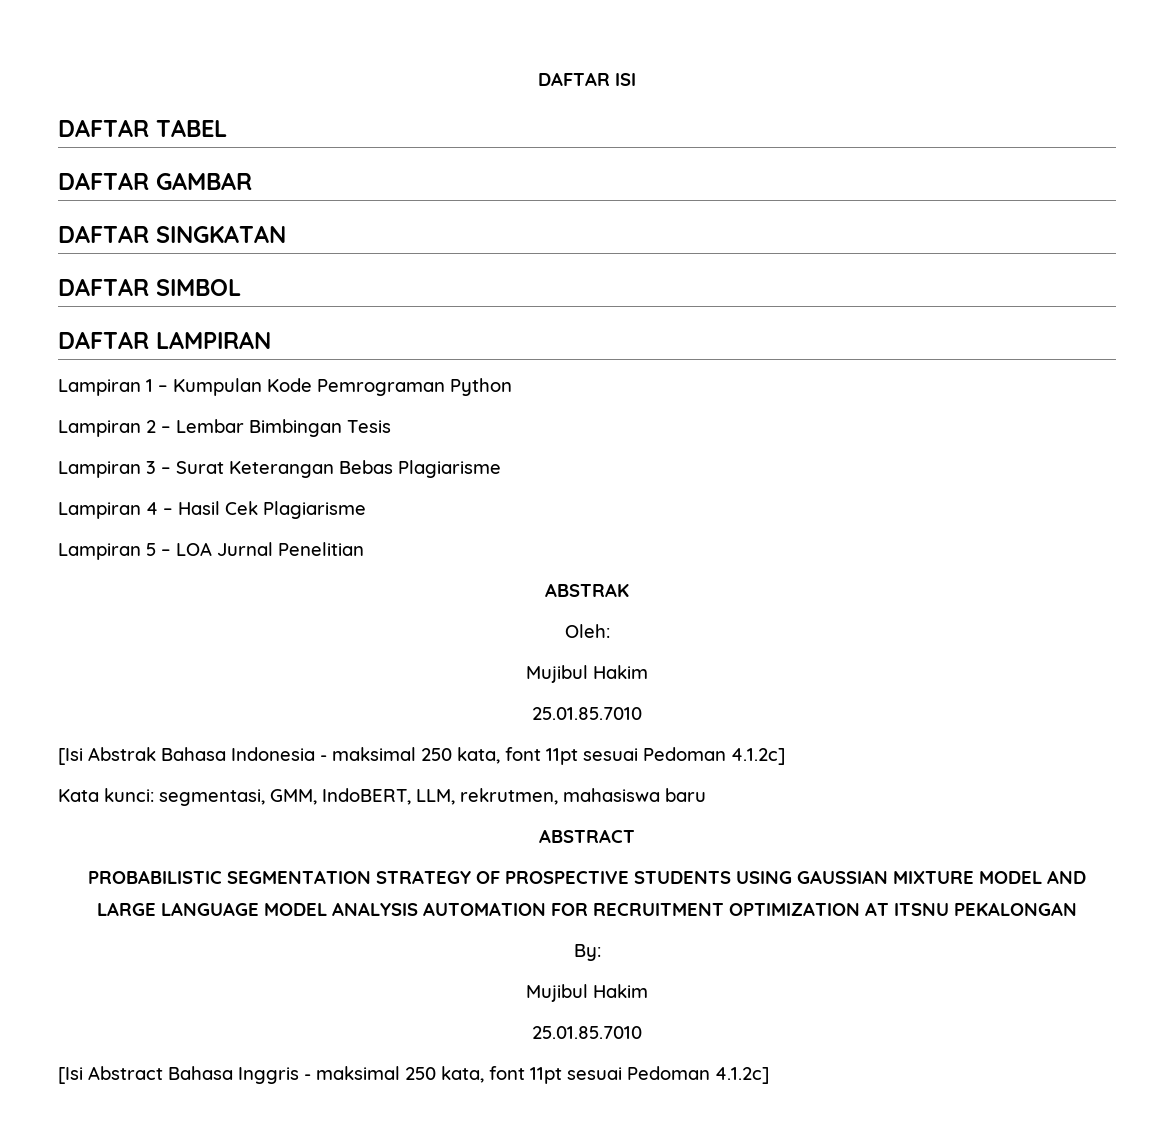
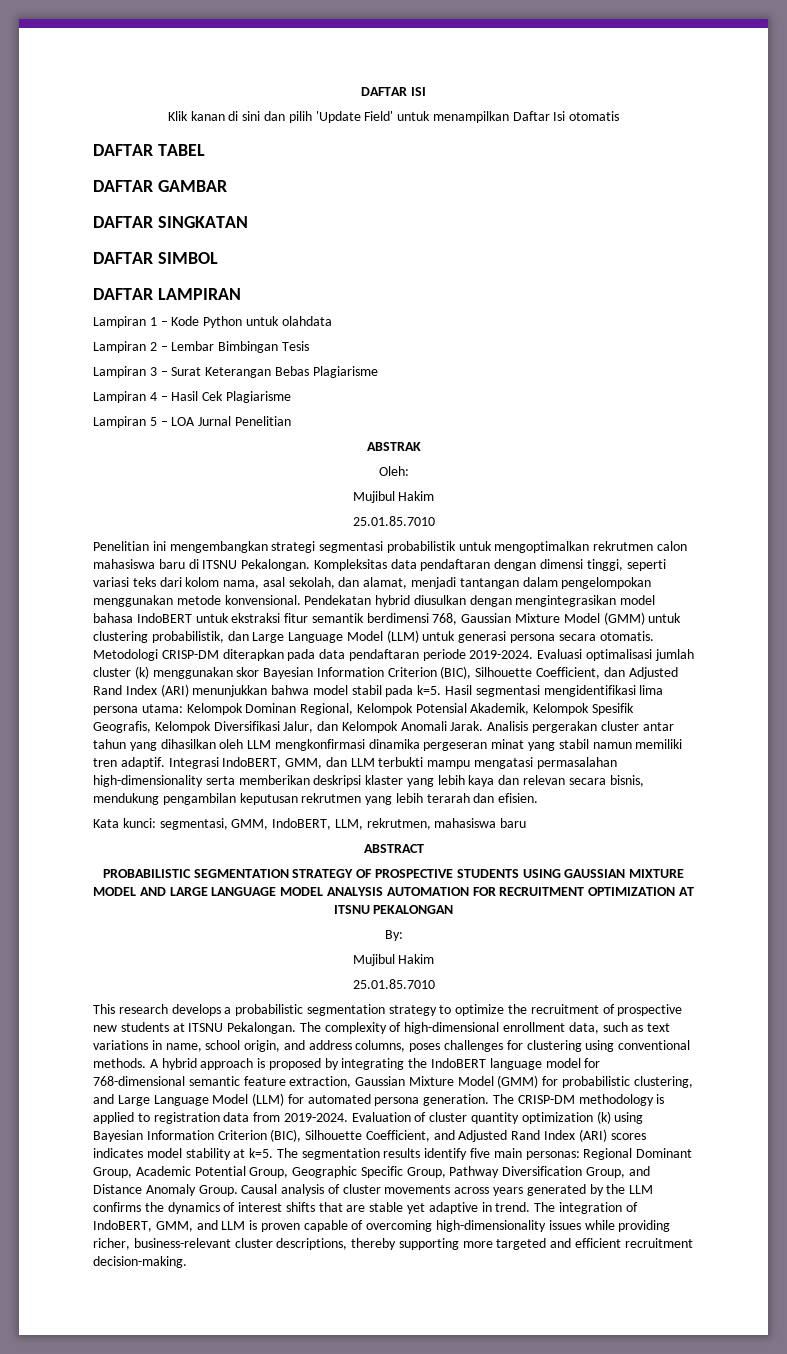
(636, 79) none -> [167,111,620,123] // Klik kanan di sini dan pilih 'Update Field' untuk menampilkan Daftar Isi otomatis
[173,378,445,396] Kumpulan Kode Pemrograman -> [171,316,200,326] Kode
(512, 387) none -> [245,316,332,326] untuk olahdata
[58,747,785,765] [Isi Abstrak Bahasa Indonesia - maksimal 250 kata, font 11pt sesuai Pedoman 4.1.2c] -> [93,541,688,553] [93,559,666,571] [93,577,652,589] [93,595,656,607] [93,612,682,625] [93,630,654,643] [93,649,694,661] [93,666,678,679] [93,684,664,697] [93,703,635,715] [93,721,674,733] [93,739,683,751] [93,757,617,769] [93,775,644,787] [93,793,539,805] Penelitian ini mengembangkan strategi segmentasi probabilistik untuk mengoptimalkan rekrutmen calon mahasiswa baru di ITSNU Pekalongan. Kompleksitas data pendaftaran dengan dimensi tinggi, seperti variasi teks dari kolom nama, asal sekolah, dan alamat, menjadi tantangan dalam pengelompokan menggunakan metode konvensional. Pendekatan hybrid diusulkan dengan mengintegrasikan model bahasa IndoBERT untuk ekstraksi fitur semantik berdimensi 768, Gaussian Mixture Model (GMM) untuk clustering probabilistik, dan Large Language Model (LLM) untuk generasi persona secara otomatis. Metodologi CRISP-DM diterapkan pada data pendaftaran periode 2019-2024. Evaluasi optimalisasi jumlah cluster (k) menggunakan skor Bayesian Information Criterion (BIC), Silhouette Coefficient, dan Adjusted Rand Index (ARI) menunjukkan bahwa model stabil pada k=5. Hasil segmentasi mengidentifikasi lima persona utama: Kelompok Dominan Regional, Kelompok Potensial Akademik, Kelompok Spesifik Geografis, Kelompok Diversifikasi Jalur, dan Kelompok Anomali Jarak. Analisis pergerakan cluster antar tahun yang dihasilkan oleh LLM mengkonfirmasi dinamika pergeseran minat yang stabil namun memiliki tren adaptif. Integrasi IndoBERT, GMM, dan LLM terbukti mampu mengatasi permasalahan high-dimensionality serta memberikan deskripsi klaster yang lebih kaya dan relevan secara bisnis, mendukung pengambilan keputusan rekrutmen yang lebih terarah dan efisien.
[58,1066,769,1084] [Isi Abstract Bahasa Inggris - maksimal 250 kata, font 11pt sesuai Pedoman 4.1.2c] -> [93,1004,683,1016] [93,1022,671,1034] [93,1040,691,1052] [93,1058,601,1070] [93,1075,693,1088] [93,1093,665,1106] [93,1111,644,1124] [93,1129,646,1142] [93,1148,693,1160] [93,1166,650,1178] [93,1184,654,1196] [93,1202,638,1214] [93,1220,671,1232] [93,1238,693,1250] [93,1256,187,1268] This research develops a probabilistic segmentation strategy to optimize the recruitment of prospective new students at ITSNU Pekalongan. The complexity of high-dimensional enrollment data, such as text variations in name, school origin, and address columns, poses challenges for clustering using conventional methods. A hybrid approach is proposed by integrating the IndoBERT language model for 768-dimensional semantic feature extraction, Gaussian Mixture Model (GMM) for probabilistic clustering, and Large Language Model (LLM) for automated persona generation. The CRISP-DM methodology is applied to registration data from 2019-2024. Evaluation of cluster quantity optimization (k) using Bayesian Information Criterion (BIC), Silhouette Coefficient, and Adjusted Rand Index (ARI) scores indicates model stability at k=5. The segmentation results identify five main personas: Regional Dominant Group, Academic Potential Group, Geographic Specific Group, Pathway Diversification Group, and Distance Anomaly Group. Causal analysis of cluster movements across years generated by the LLM confirms the dynamics of interest shifts that are stable yet adaptive in trend. The integration of IndoBERT, GMM, and LLM is proven capable of overcoming high-dimensionality issues while providing richer, business-relevant cluster descriptions, thereby supporting more targeted and efficient recruitment decision-making.

